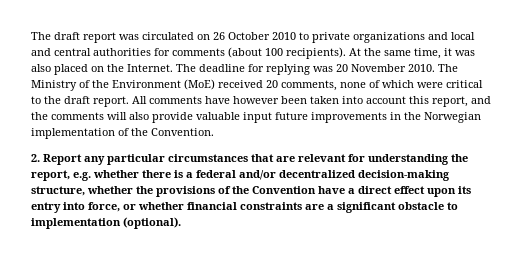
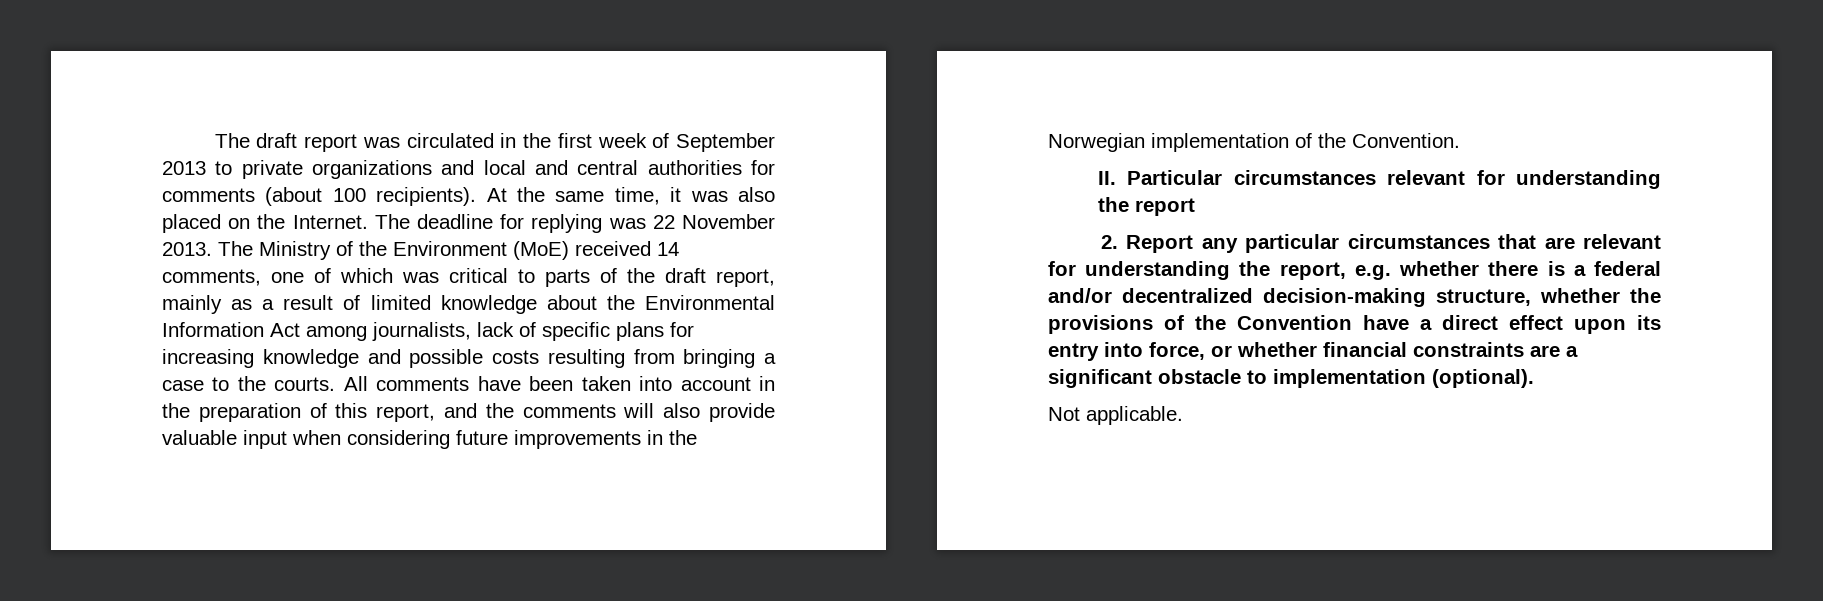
[197,32,296,40] on 26 October 2010 -> [500,133,775,152] [162,161,206,175] in the first week of September 2013
[336,64,435,72] 20 November 2010. -> [652,214,775,229] [162,242,212,256] 22 November 2013.
[266,80,366,91] 20 comments, none -> [657,242,679,256] [162,269,304,286] 14 comments, one
[417,82,443,88] were -> [402,272,439,283] was
[44,96,129,107] the draft report. -> [545,268,775,287] [162,295,775,314] [162,322,694,341] [162,349,776,368] [162,376,336,391] parts of the draft report, mainly as a result of limited knowledge about the Environmental Information Act among journalists, lack of specific plans for increasing knowledge and possible costs resulting from bringing a case to the courts.
[233,96,279,104] however -> (521, 383) none
(406, 100) none -> [759,376,775,391] [162,403,327,422] in the preparation of
(272, 117) none -> [292,430,450,449] when considering
(214, 132) none -> [1097,170,1661,189] [1097,197,1195,216] // II. Particular circumstances relevant for understanding the report
(181, 223) none -> [1048,406,1183,425] // Not applicable.

